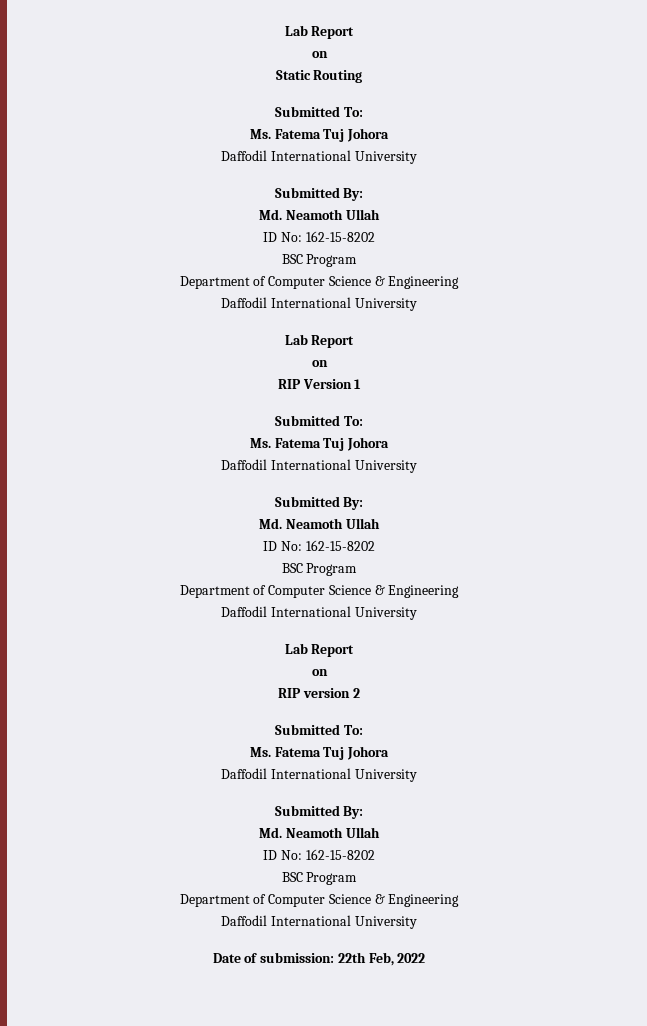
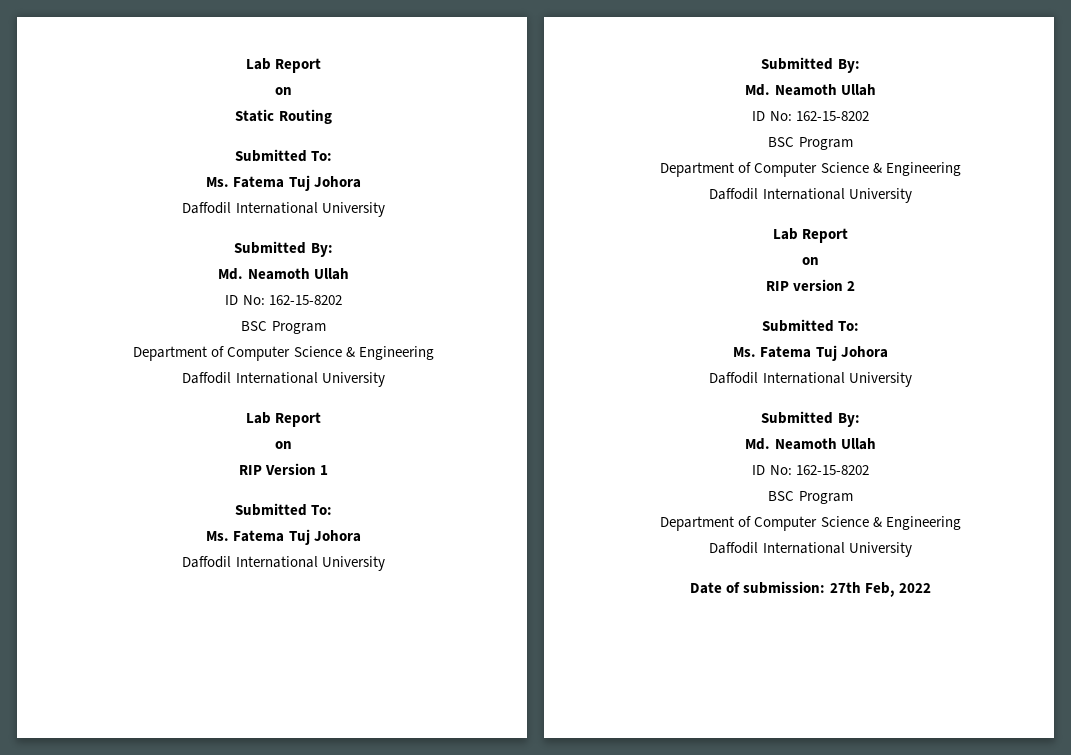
[337,952,366,963] 22th -> [829,582,861,593] 27th

